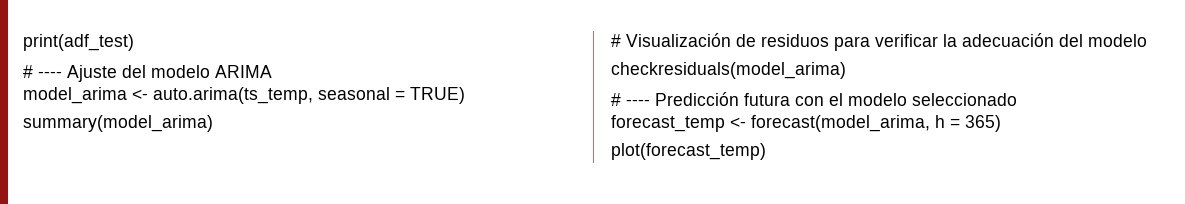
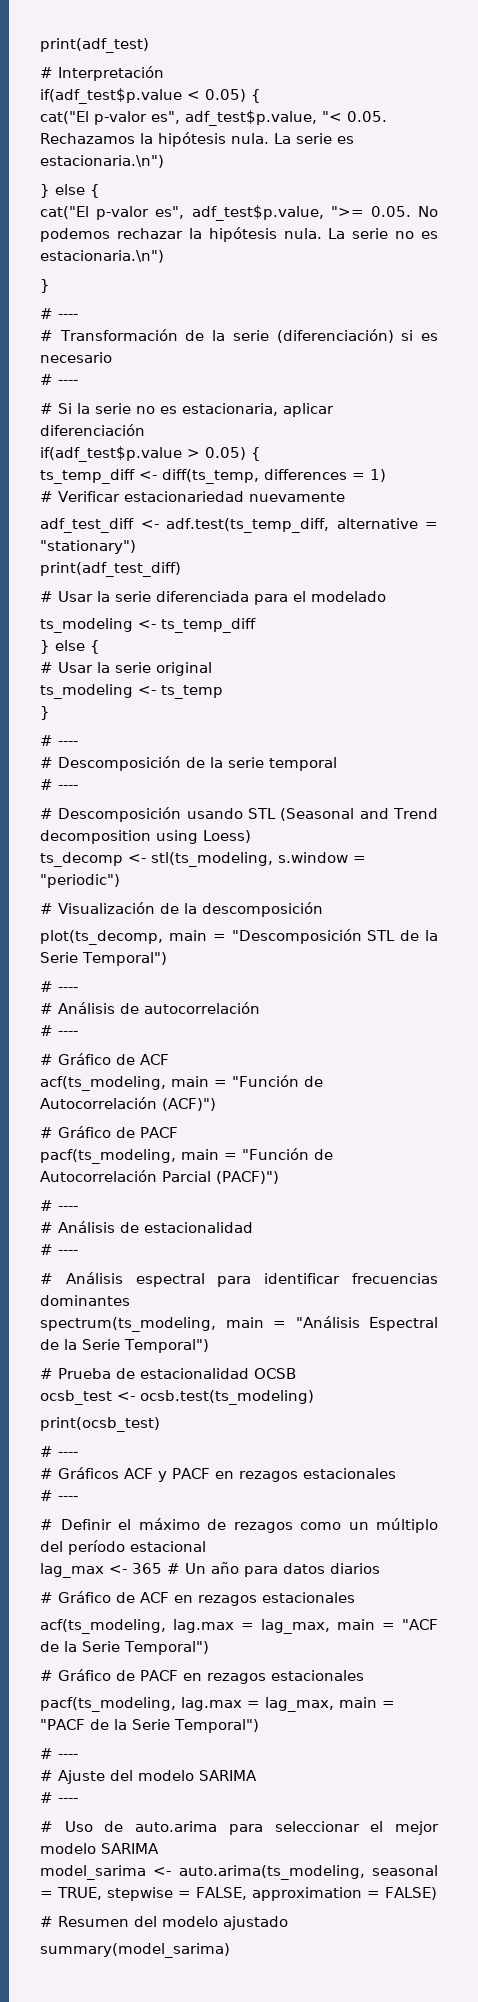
[38,65,272,82] [23,87,465,104] [23,115,213,132] [611,33,1147,51] [611,62,846,79] [611,92,1017,106] [611,115,1001,132] [611,143,766,160] ---- Ajuste del modelo ARIMA // model_arima <- auto.arima(ts_temp, seasonal = TRUE) // summary(model_arima) // # Visualización de residuos para verificar la adecuación del modelo // checkresiduals(model_arima) // # ---- Predicción futura con el modelo seleccionado // forecast_temp <- forecast(model_arima, h = 365) // plot(forecast_temp) -> [58,66,164,81] [40,88,261,104] [40,110,387,126] [40,132,354,147] [40,155,164,168] [40,184,100,198] [40,205,439,221] [40,227,438,242] [40,250,164,263] [40,279,50,293] [40,308,78,319] [40,329,438,343] [40,352,112,363] [40,374,78,385] [40,403,334,417] [40,424,145,436] [40,446,261,462] [40,469,386,484] [40,491,345,502] [40,518,438,533] [40,540,136,554] [40,562,181,577] [40,591,386,605] [40,618,256,633] [40,640,100,654] [40,662,212,676] [40,684,223,699] [40,706,50,720] [40,735,78,746] [40,756,337,771] [40,779,78,790] [40,807,439,822] [40,830,251,844] [40,852,366,867] [40,874,120,888] [40,902,323,917] [40,929,438,945] [40,952,167,966] [40,981,78,992] [40,1002,260,1014] [40,1025,78,1036] [40,1053,169,1065] [40,1075,323,1091] [40,1097,216,1111] [40,1126,178,1138] [40,1148,333,1164] [40,1170,279,1184] [40,1200,78,1211] [40,1221,253,1233] [40,1244,78,1255] [40,1272,439,1287] [40,1295,130,1306] [40,1316,438,1332] [40,1339,209,1353] [40,1368,296,1379] [40,1390,314,1405] [40,1417,160,1432] [40,1446,78,1457] [40,1467,396,1482] [40,1490,78,1501] [40,1518,438,1533] [40,1540,206,1555] [40,1562,380,1578] [40,1591,355,1606] [40,1619,438,1634] [40,1641,209,1655] [40,1669,364,1684] [40,1697,395,1712] [40,1719,259,1733] [40,1748,78,1759] [40,1770,257,1784] [40,1792,78,1803] [40,1821,439,1835] [40,1843,159,1854] [40,1865,438,1880] [40,1887,437,1901] [40,1916,288,1930] [40,1943,230,1958] Interpretación // if(adf_test$p.value < 0.05) { // cat("El p-valor es", adf_test$p.value, "< 0.05. Rechazamos la hipótesis nula. La serie es estacionaria.\n") // } else { // cat("El p-valor es", adf_test$p.value, ">= 0.05. No podemos rechazar la hipótesis nula. La serie no es estacionaria.\n") // } // # ---- // # Transformación de la serie (diferenciación) si es necesario // # ---- // # Si la serie no es estacionaria, aplicar diferenciación // if(adf_test$p.value > 0.05) { // ts_temp_diff <- diff(ts_temp, differences = 1) // # Verificar estacionariedad nuevamente // adf_test_diff <- adf.test(ts_temp_diff, alternative = "stationary") // print(adf_test_diff) // # Usar la serie diferenciada para el modelado // ts_modeling <- ts_temp_diff // } else { // # Usar la serie original // ts_modeling <- ts_temp // } // # ---- // # Descomposición de la serie temporal // # ---- // # Descomposición usando STL (Seasonal and Trend decomposition using Loess) // ts_decomp <- stl(ts_modeling, s.window = "periodic") // # Visualización de la descomposición // plot(ts_decomp, main = "Descomposición STL de la Serie Temporal") // # ---- // # Análisis de autocorrelación // # ---- // # Gráfico de ACF // acf(ts_modeling, main = "Función de Autocorrelación (ACF)") // # Gráfico de PACF // pacf(ts_modeling, main = "Función de Autocorrelación Parcial (PACF)") // # ---- // # Análisis de estacionalidad // # ---- // # Análisis espectral para identificar frecuencias dominantes // spectrum(ts_modeling, main = "Análisis Espectral de la Serie Temporal") // # Prueba de estacionalidad OCSB // ocsb_test <- ocsb.test(ts_modeling) // print(ocsb_test) // # ---- // # Gráficos ACF y PACF en rezagos estacionales // # ---- // # Definir el máximo de rezagos como un múltiplo del período estacional // lag_max <- 365 # Un año para datos diarios // # Gráfico de ACF en rezagos estacionales // acf(ts_modeling, lag.max = lag_max, main = "ACF de la Serie Temporal") // # Gráfico de PACF en rezagos estacionales // pacf(ts_modeling, lag.max = lag_max, main = "PACF de la Serie Temporal") // # ---- // # Ajuste del modelo SARIMA // # ---- // # Uso de auto.arima para seleccionar el mejor modelo SARIMA // model_sarima <- auto.arima(ts_modeling, seasonal = TRUE, stepwise = FALSE, approximation = FALSE) // # Resumen del modelo ajustado // summary(model_sarima)

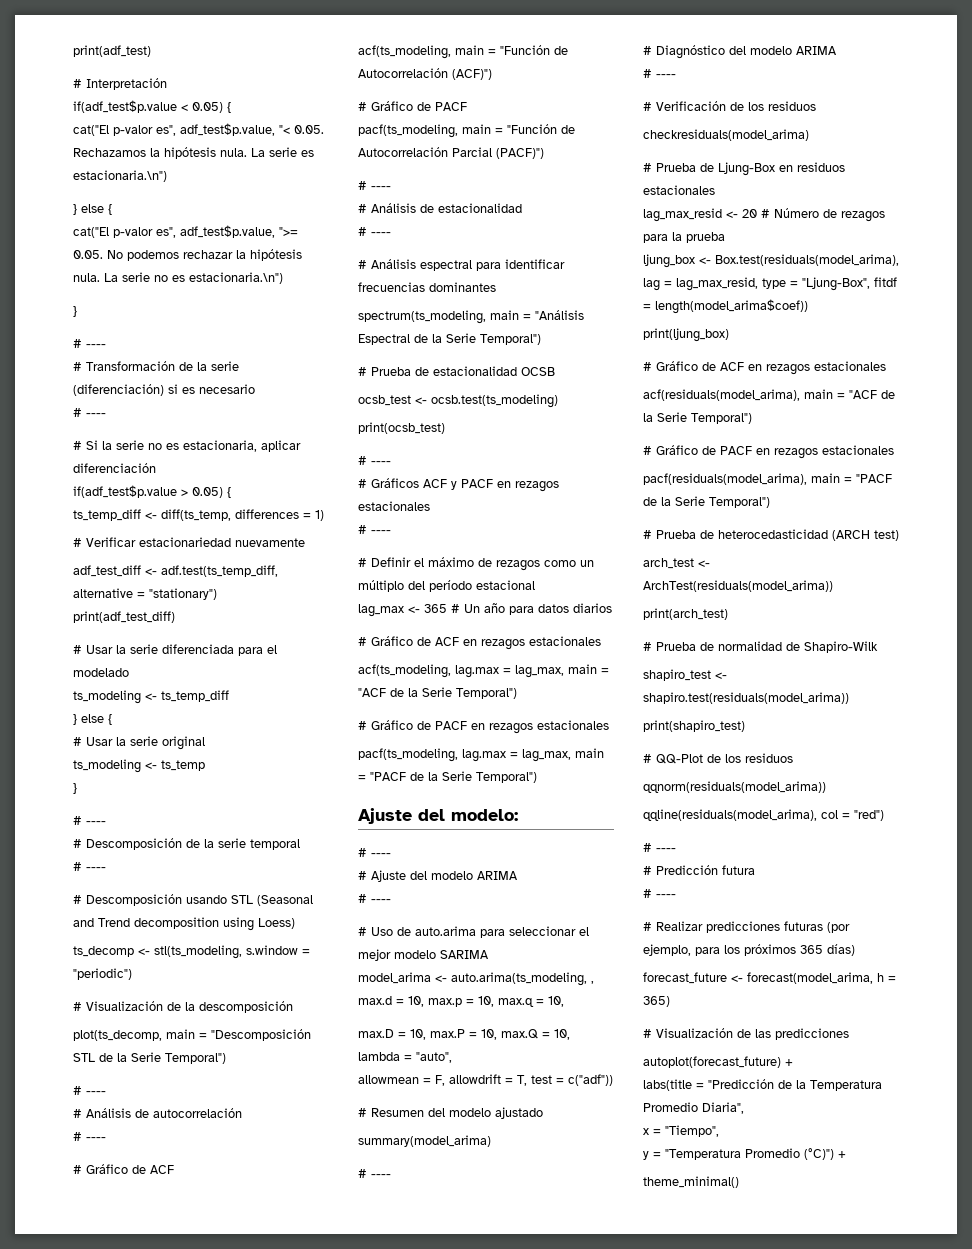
(259, 1726) none -> [358,808,518,824] // Ajuste del modelo:
[199,1770,257,1781] SARIMA -> [477,871,518,880] ARIMA
[40,1865,146,1880] model_sarima -> [358,972,431,984] model_arima
[371,1865,438,1876] [40,1887,437,1901] seasonal = TRUE, stepwise = FALSE, approximation = FALSE) -> [591,981,594,984] [358,996,564,1007] [358,1029,570,1040] [358,1052,452,1063] [358,1074,613,1086] , max.d = 10, max.p = 10, max.q = 10, // max.D = 10, max.P = 10, max.Q = 10, lambda = "auto", // allowmean = F, allowdrift = T, test = c("adf"))
[40,1943,230,1958] summary(model_sarima) -> [358,1135,491,1147] [358,1169,391,1178] [643,45,837,59] [643,69,676,78] [643,101,816,111] [643,129,809,141] [643,162,845,176] [643,185,715,195] [643,208,885,222] [643,232,725,243] [643,254,899,268] [643,277,897,291] [643,299,808,314] [643,328,729,342] [643,361,886,375] [643,389,895,401] [643,412,752,424] [643,445,894,459] [643,473,892,485] [643,496,770,508] [643,529,899,541] [643,558,710,569] [643,580,833,592] [643,608,728,620] [643,641,878,653] [643,669,727,681] [643,692,849,704] [643,720,745,732] [643,753,793,764] [643,781,826,793] [643,809,884,821] [643,843,676,852] [643,865,755,875] [643,889,676,898] [643,921,850,933] [643,944,855,956] [643,972,896,984] [643,996,670,1007] [643,1028,849,1040] [643,1056,793,1068] [643,1079,882,1091] [643,1102,744,1114] [643,1125,719,1137] [643,1148,846,1160] [643,1176,739,1188] summary(model_arima) // # ---- // # Diagnóstico del modelo ARIMA // # ---- // # Verificación de los residuos // checkresiduals(model_arima) // # Prueba de Ljung-Box en residuos estacionales // lag_max_resid <- 20 # Número de rezagos para la prueba // ljung_box <- Box.test(residuals(model_arima), lag = lag_max_resid, type = "Ljung-Box", fitdf = length(model_arima$coef)) // print(ljung_box) // # Gráfico de ACF en rezagos estacionales // acf(residuals(model_arima), main = "ACF de la Serie Temporal") // # Gráfico de PACF en rezagos estacionales // pacf(residuals(model_arima), main = "PACF de la Serie Temporal") // # Prueba de heterocedasticidad (ARCH test) // arch_test <- ArchTest(residuals(model_arima)) // print(arch_test) // # Prueba de normalidad de Shapiro-Wilk // shapiro_test <- shapiro.test(residuals(model_arima)) // print(shapiro_test) // # QQ-Plot de los residuos // qqnorm(residuals(model_arima)) // qqline(residuals(model_arima), col = "red") // # ---- // # Predicción futura // # ---- // # Realizar predicciones futuras (por ejemplo, para los próximos 365 días) // forecast_future <- forecast(model_arima, h = 365) // # Visualización de las predicciones // autoplot(forecast_future) + // labs(title = "Predicción de la Temperatura Promedio Diaria", // x = "Tiempo", // y = "Temperatura Promedio (°C)") + // theme_minimal()

